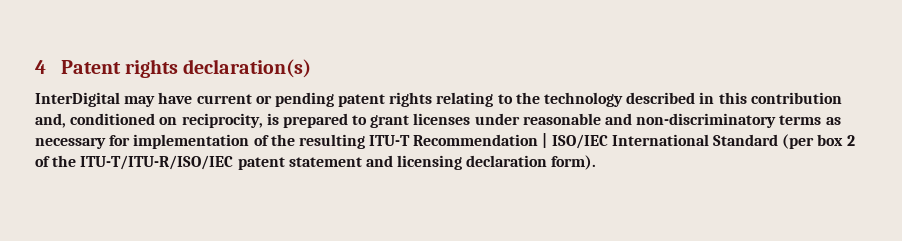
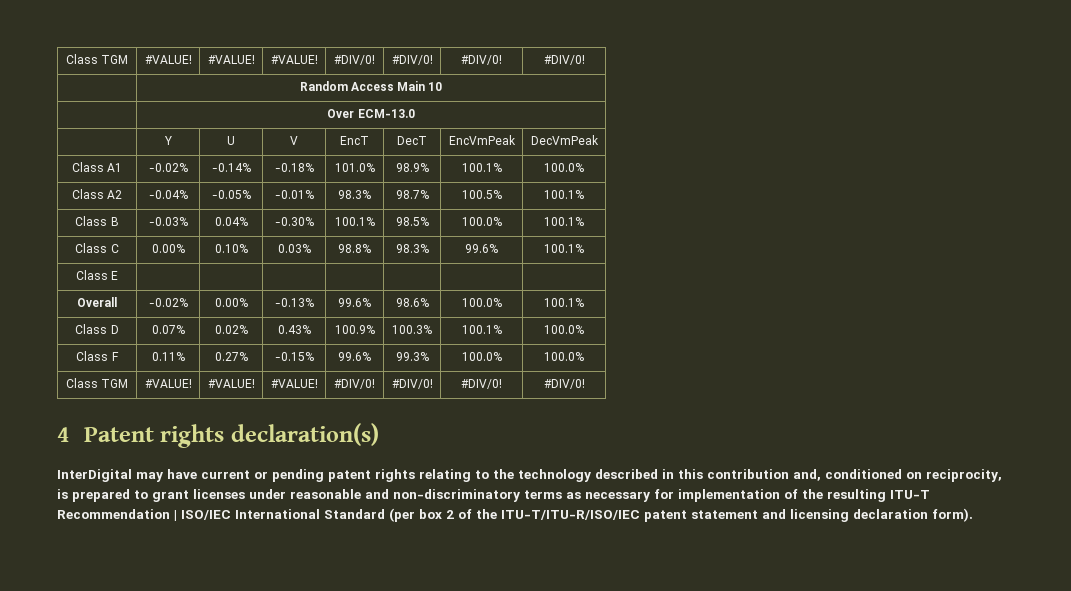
(35, 67) none -> [65,54,129,64] [144,55,192,64] [207,55,255,64] [270,55,318,64] [334,55,375,65] [391,55,433,65] [461,55,502,65] [543,55,585,65] [299,81,443,91] [327,109,415,118] [163,136,172,145] [227,136,235,145] [290,136,298,145] [340,136,369,145] [397,136,427,145] [448,135,516,145] [530,135,599,145] [71,162,123,172] [148,163,188,172] [211,163,251,172] [274,163,314,172] [334,163,375,172] [395,163,429,172] [461,163,502,172] [544,163,584,172] [71,189,123,199] [148,190,188,199] [211,190,251,199] [274,190,314,199] [338,190,371,199] [395,190,429,199] [461,190,502,199] [544,190,584,199] [75,216,119,226] [148,217,188,226] [214,217,248,226] [274,217,314,226] [334,217,375,226] [395,217,429,226] [461,217,502,226] [544,217,584,226] [75,243,119,253] [151,244,185,253] [214,244,248,253] [277,244,311,253] [338,244,371,253] [395,244,429,253] [465,244,498,253] [544,244,584,253] [75,270,119,280] [77,297,117,307] [148,298,188,307] [214,298,248,307] [274,298,314,307] [338,298,371,307] [395,298,429,307] [461,298,502,307] [544,298,584,307] [75,324,119,334] [151,325,185,334] [214,325,248,334] [277,325,311,334] [334,325,375,334] [392,325,432,334] [461,325,502,334] [544,325,584,334] [76,351,119,361] [151,352,185,361] [214,352,248,361] [274,352,314,361] [338,352,371,361] [395,352,429,361] [461,352,502,361] [544,352,584,361] [65,378,129,388] [144,379,192,388] [207,379,255,388] [270,379,318,388] [334,379,375,389] [391,379,433,389] [461,379,502,389] [543,379,585,389] Class TGM | #VALUE! | #VALUE! | #VALUE! | #DIV/0! | #DIV/0! | #DIV/0! | #DIV/0! // | Random Access Main 10 // | Over ECM-13.0 // | Y | U | V | EncT | DecT | EncVmPeak | DecVmPeak // Class A1 | -0.02% | -0.14% | -0.18% | 101.0% | 98.9% | 100.1% | 100.0% // Class A2 | -0.04% | -0.05% | -0.01% | 98.3% | 98.7% | 100.5% | 100.1% // Class B | -0.03% | 0.04% | -0.30% | 100.1% | 98.5% | 100.0% | 100.1% // Class C | 0.00% | 0.10% | 0.03% | 98.8% | 98.3% | 99.6% | 100.1% // Class E | | | | | | | // Overall | -0.02% | 0.00% | -0.13% | 99.6% | 98.6% | 100.0% | 100.1% // Class D | 0.07% | 0.02% | 0.43% | 100.9% | 100.3% | 100.1% | 100.0% // Class F | 0.11% | 0.27% | -0.15% | 99.6% | 99.3% | 100.0% | 100.0% // Class TGM | #VALUE! | #VALUE! | #VALUE! | #DIV/0! | #DIV/0! | #DIV/0! | #DIV/0! //

